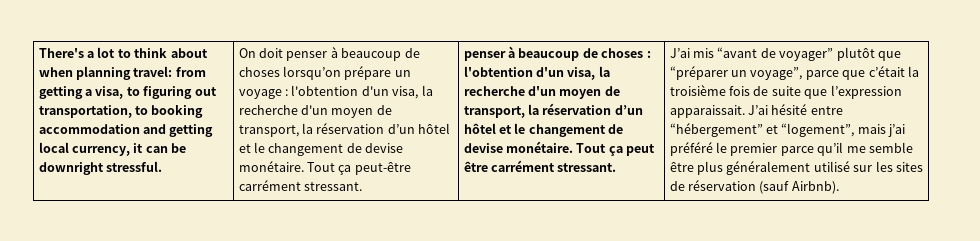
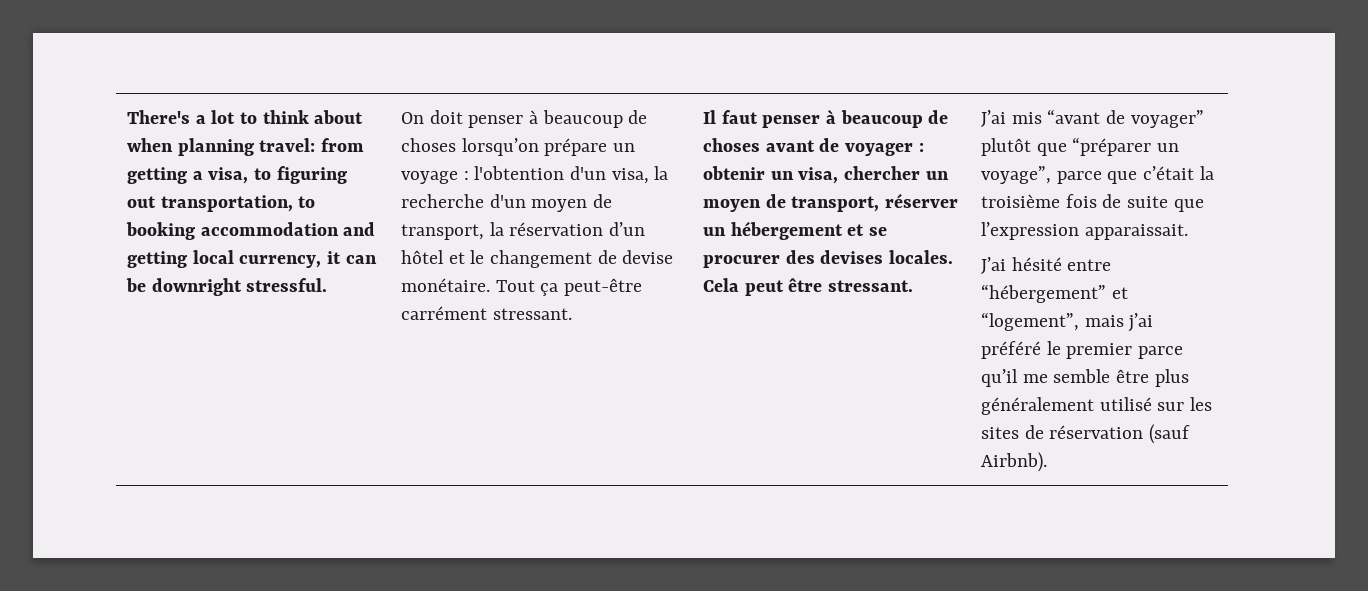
[463,46,651,61] [463,66,610,80] [463,86,620,99] [463,103,643,118] [463,123,624,137] [463,141,623,156] penser à beaucoup de choses : l'obtention d'un visa, la recherche d'un moyen de transport, la réservation d’un hôtel et le changement de devise monétaire. Tout ça -> [703,109,949,128] [703,138,924,156] [703,166,949,184] [703,193,959,212] [703,221,888,240] [703,250,954,268] [703,278,740,292] Il faut penser à beaucoup de choses avant de voyager : obtenir un visa, chercher un moyen de transport, réserver un hébergement et se procurer des devises locales. Cela
[491,160,556,172] carrément -> (823, 285) none
(745, 111) none -> (1188, 232) //

